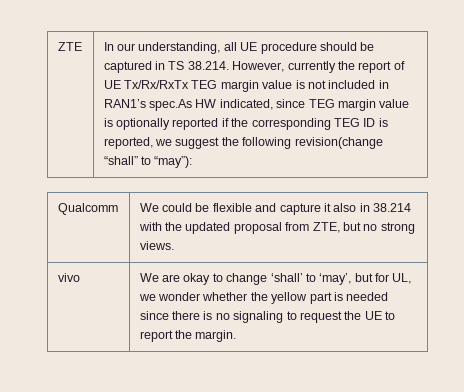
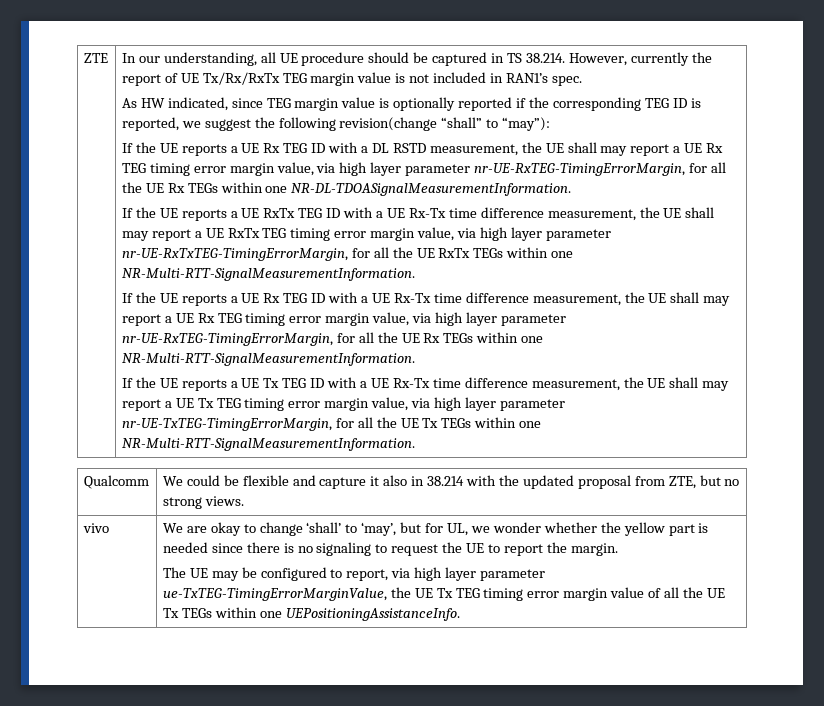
[149,99,193,111] spec.As -> [551,76,582,86] [121,98,137,108] spec. // As
(193, 162) none -> [121,142,724,156] [121,162,726,176] [121,182,572,196] [121,207,715,221] [121,227,611,241] [121,247,574,261] [121,268,415,281] [121,292,731,306] [121,312,566,326] [121,332,544,346] [121,353,415,366] [121,377,730,391] [121,397,565,411] [121,417,542,431] [121,438,415,451] // If the UE reports a UE Rx TEG ID with a DL RSTD measurement, the UE shall may report a UE Rx TEG timing error margin value, via high layer parameter nr-UE-RxTEG-TimingErrorMargin, for all the UE Rx TEGs within one NR-DL-TDOASignalMeasurementInformation. // If the UE reports a UE RxTx TEG ID with a UE Rx-Tx time difference measurement, the UE shall may report a UE RxTx TEG timing error margin value, via high layer parameter nr-UE-RxTxTEG-TimingErrorMargin, for all the UE RxTx TEGs within one NR-Multi-RTT-SignalMeasurementInformation. // If the UE reports a UE Rx TEG ID with a UE Rx-Tx time difference measurement, the UE shall may report a UE Rx TEG timing error margin value, via high layer parameter nr-UE-RxTEG-TimingErrorMargin, for all the UE Rx TEGs within one NR-Multi-RTT-SignalMeasurementInformation. // If the UE reports a UE Tx TEG ID with a UE Rx-Tx time difference measurement, the UE shall may report a UE Tx TEG timing error margin value, via high layer parameter nr-UE-TxTEG-TimingErrorMargin, for all the UE Tx TEGs within one NR-Multi-RTT-SignalMeasurementInformation.
(237, 336) none -> [162,567,546,581] [162,587,725,601] [162,607,460,621] // The UE may be configured to report, via high layer parameter ue-TxTEG-TimingErrorMarginValue, the UE Tx TEG timing error margin value of all the UE Tx TEGs within one UEPositioningAssistanceInfo.

